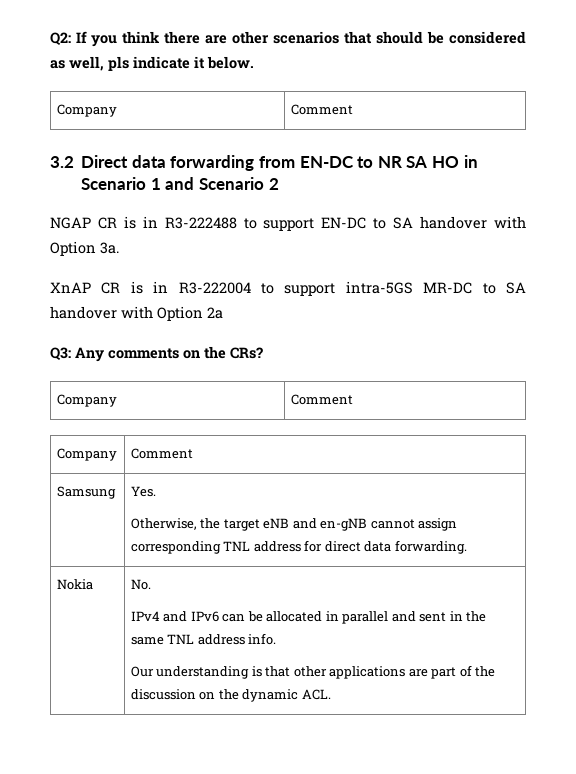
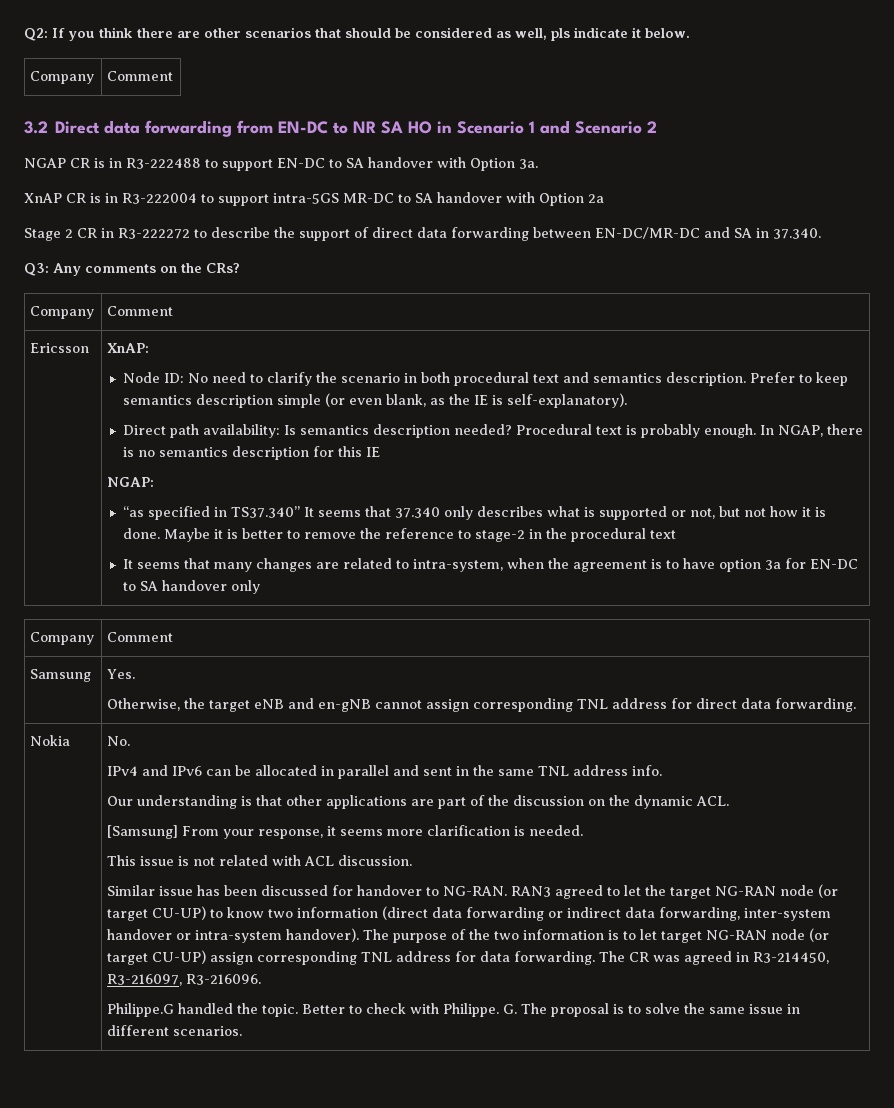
(223, 313) none -> [24,227,821,241] // Stage 2 CR in R3-222272 to describe the support of direct data forwarding between EN-DC/MR-DC and SA in 37.340.
(353, 399) none -> [30,343,90,353] [107,343,150,353] [123,372,849,386] [123,393,628,408] [123,424,864,438] [123,446,381,460] [107,477,155,487] [123,506,827,520] [123,528,677,542] [123,558,859,572] [123,580,261,594] // Ericsson | XnAP: // Node ID: No need to clarify the scenario in both procedural text and semantics description. Prefer to keep semantics description simple (or even blank, as the IE is self-explanatory). // Direct path availability: Is semantics description needed? Procedural text is probably enough. In NGAP, there is no semantics description for this IE // NGAP: // “as specified in TS37.340” It seems that 37.340 only describes what is supported or not, but not how it is done. Maybe it is better to remove the reference to stage-2 in the procedural text // It seems that many changes are related to intra-system, when the agreement is to have option 3a for EN-DC to SA handover only
(331, 694) none -> [107,825,584,839] [107,855,413,866] [107,884,839,899] [107,906,832,921] [107,928,830,943] [107,950,830,965] [107,974,262,986] [107,1003,801,1017] [107,1025,243,1036] // [Samsung] From your response, it seems more clarification is needed. // This issue is not related with ACL discussion. // Similar issue has been discussed for handover to NG-RAN. RAN3 agreed to let the target NG-RAN node (or target CU-UP) to know two information (direct data forwarding or indirect data forwarding, inter-system handover or intra-system handover). The purpose of the two information is to let target NG-RAN node (or target CU-UP) assign corresponding TNL address for data forwarding. The CR was agreed in R3-214450, R3-216097, R3-216096. // Philippe.G handled the topic. Better to check with Philippe. G. The proposal is to solve the same issue in different scenarios.

